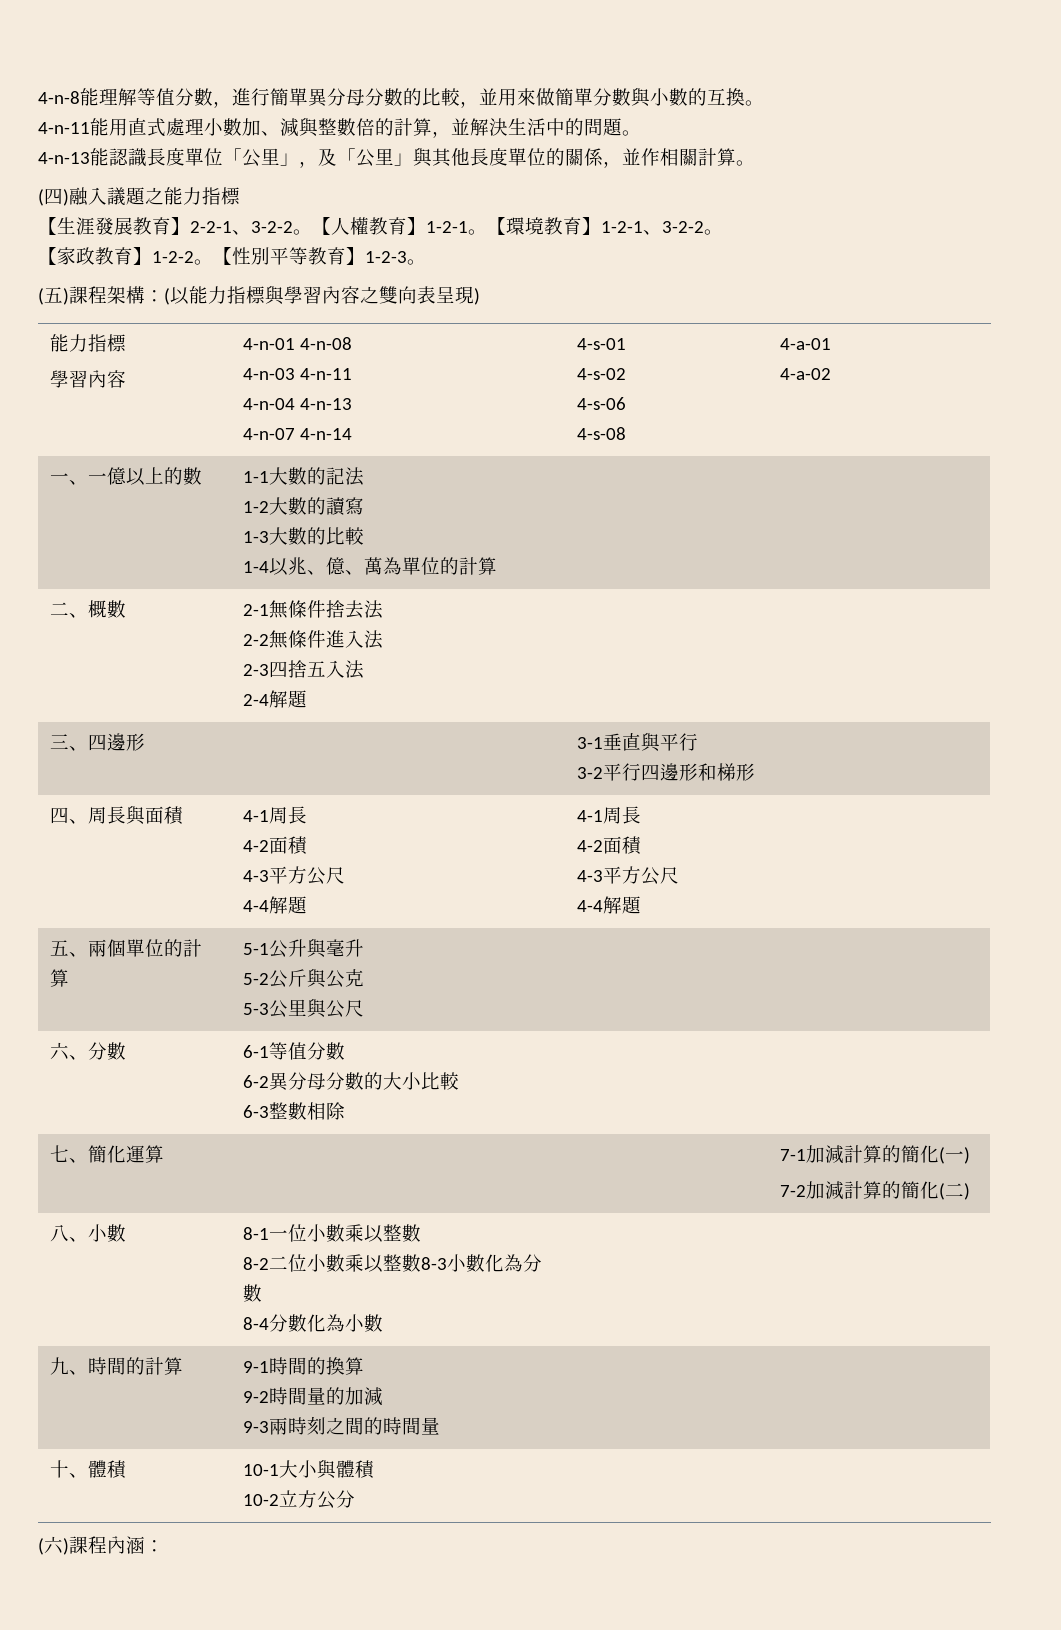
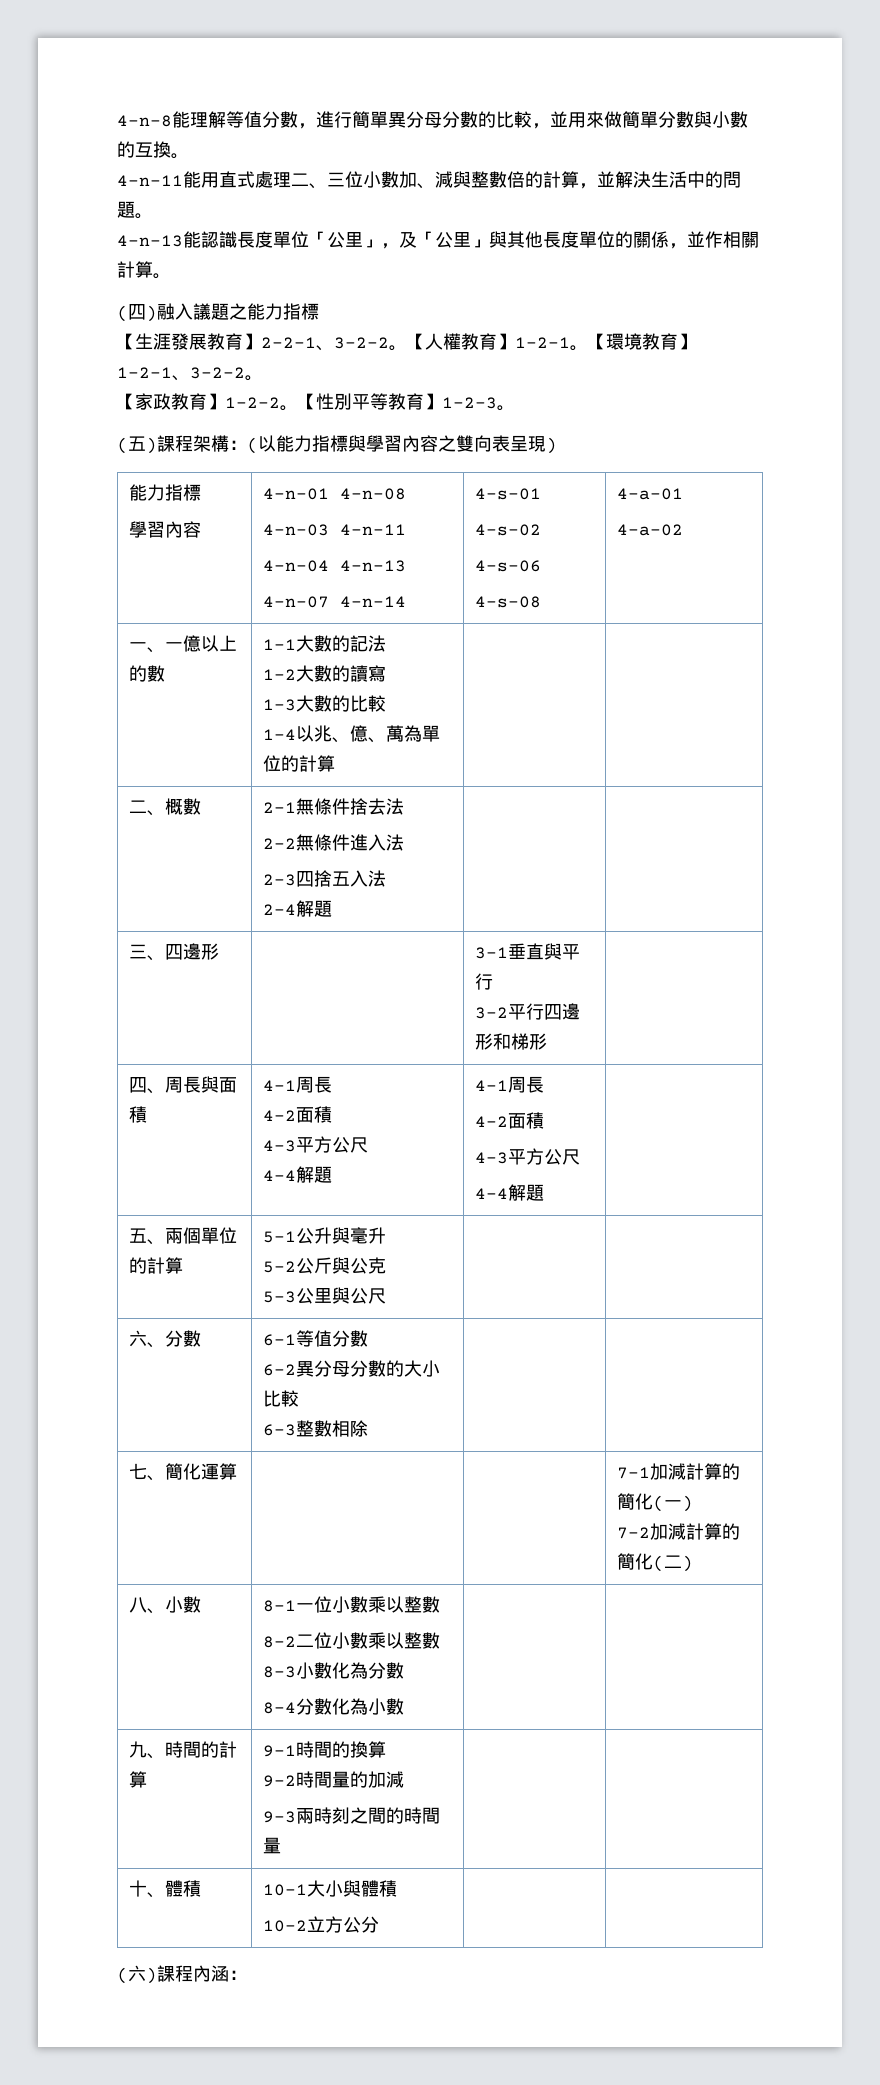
(204, 126) none -> [291,171,363,189] 二、三位

